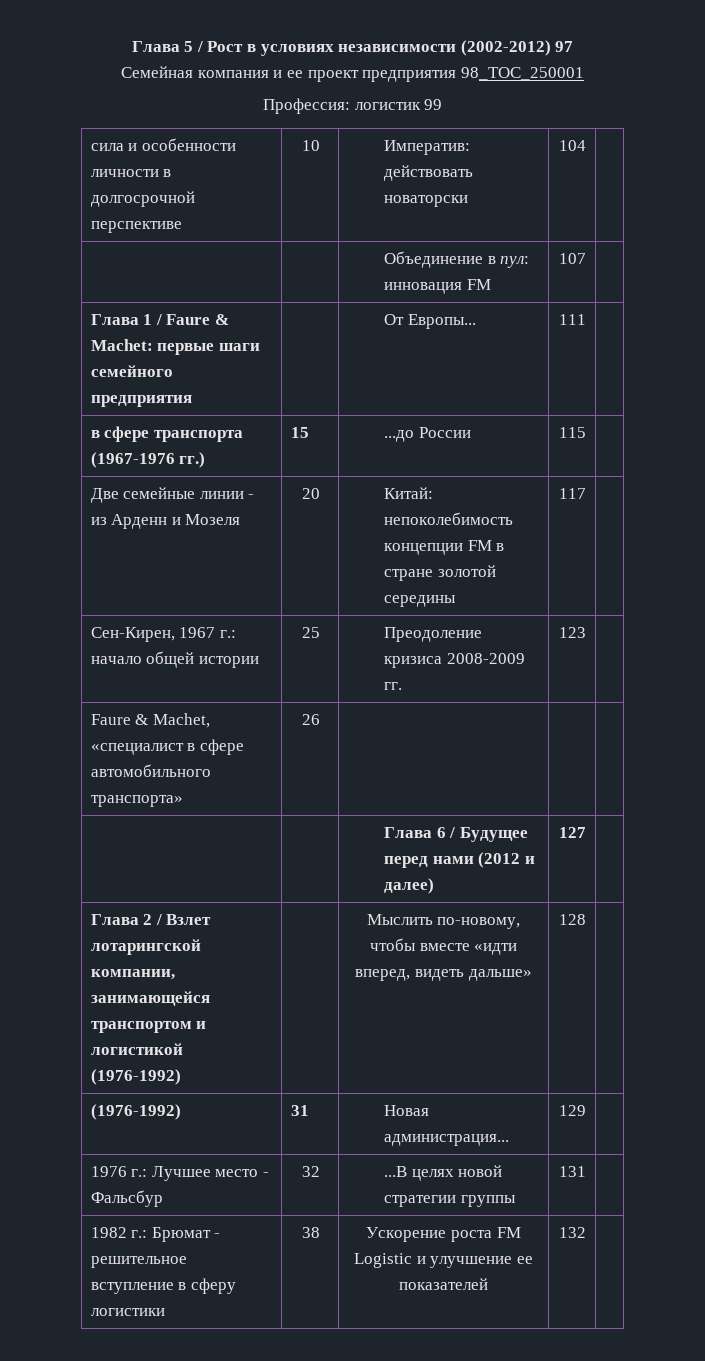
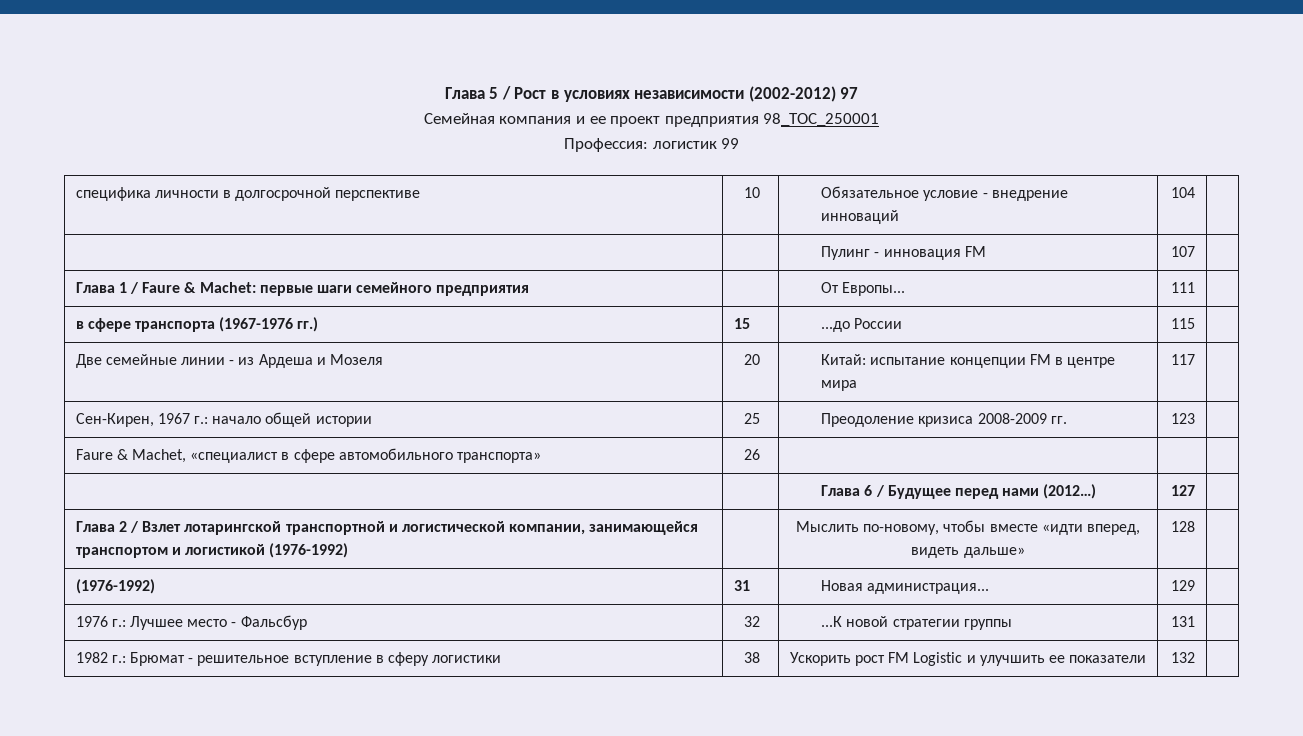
[90,138,236,151] сила и особенности -> [75,187,151,201] специфика
[384,140,471,155] [384,165,474,181] [384,195,469,207] [559,140,587,151] [384,251,530,268] Императив: действовать новаторски | 104 | // | | Объединение в пул: -> [821,186,1068,201] [821,210,900,224] [1171,187,1196,198] [821,246,880,260] Обязательное условие - внедрение инноваций | 104 | // | | Пулинг -
[111,514,168,529] Арденн -> [258,354,313,368] Ардеша
[384,512,514,525] непоколебимость -> [870,357,946,365] испытание
[384,565,496,581] [384,595,457,607] стране золотой середины -> [1067,357,1116,368] [821,380,858,391] центре мира
[478,852,535,868] [384,878,435,894] (2012 и далее) -> [1043,484,1097,499] (2012…)
(201, 947) none -> [285,521,505,535] транспортной и логистической
[384,1166,454,1181] ...В целях -> [821,616,843,627] ...К
[366,1227,492,1242] Ускорение роста -> [789,652,886,666] Ускорить рост
[430,1256,533,1268] [399,1278,488,1290] улучшение ее показателей -> [979,655,1147,666] улучшить ее показатели

